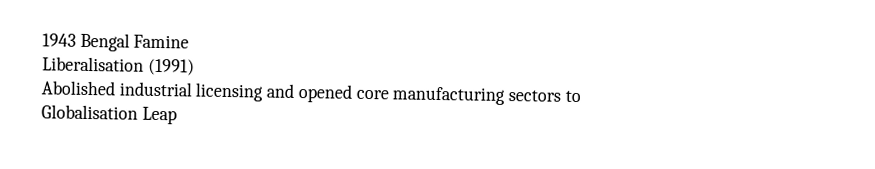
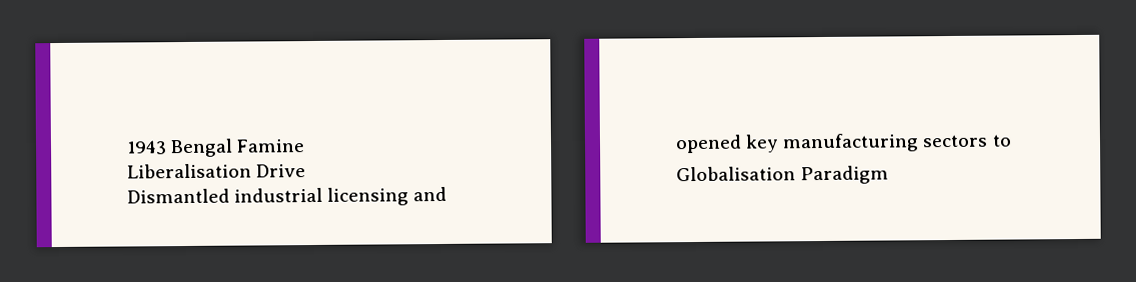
[147,58,195,76] [41,80,116,96] (1991) // Abolished -> [256,164,307,178] [127,188,230,204] Drive // Dismantled
[355,89,389,100] core -> [745,134,780,153] key
[141,106,177,125] Leap -> [800,165,890,185] Paradigm

